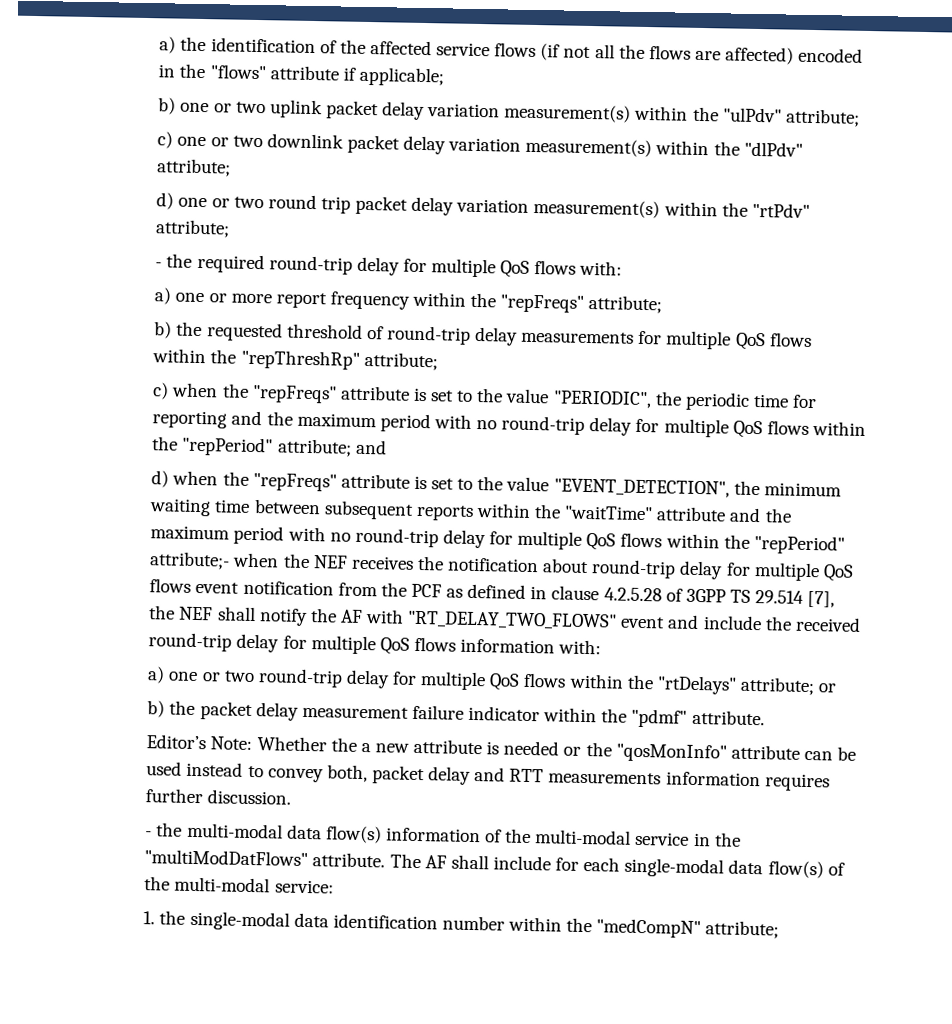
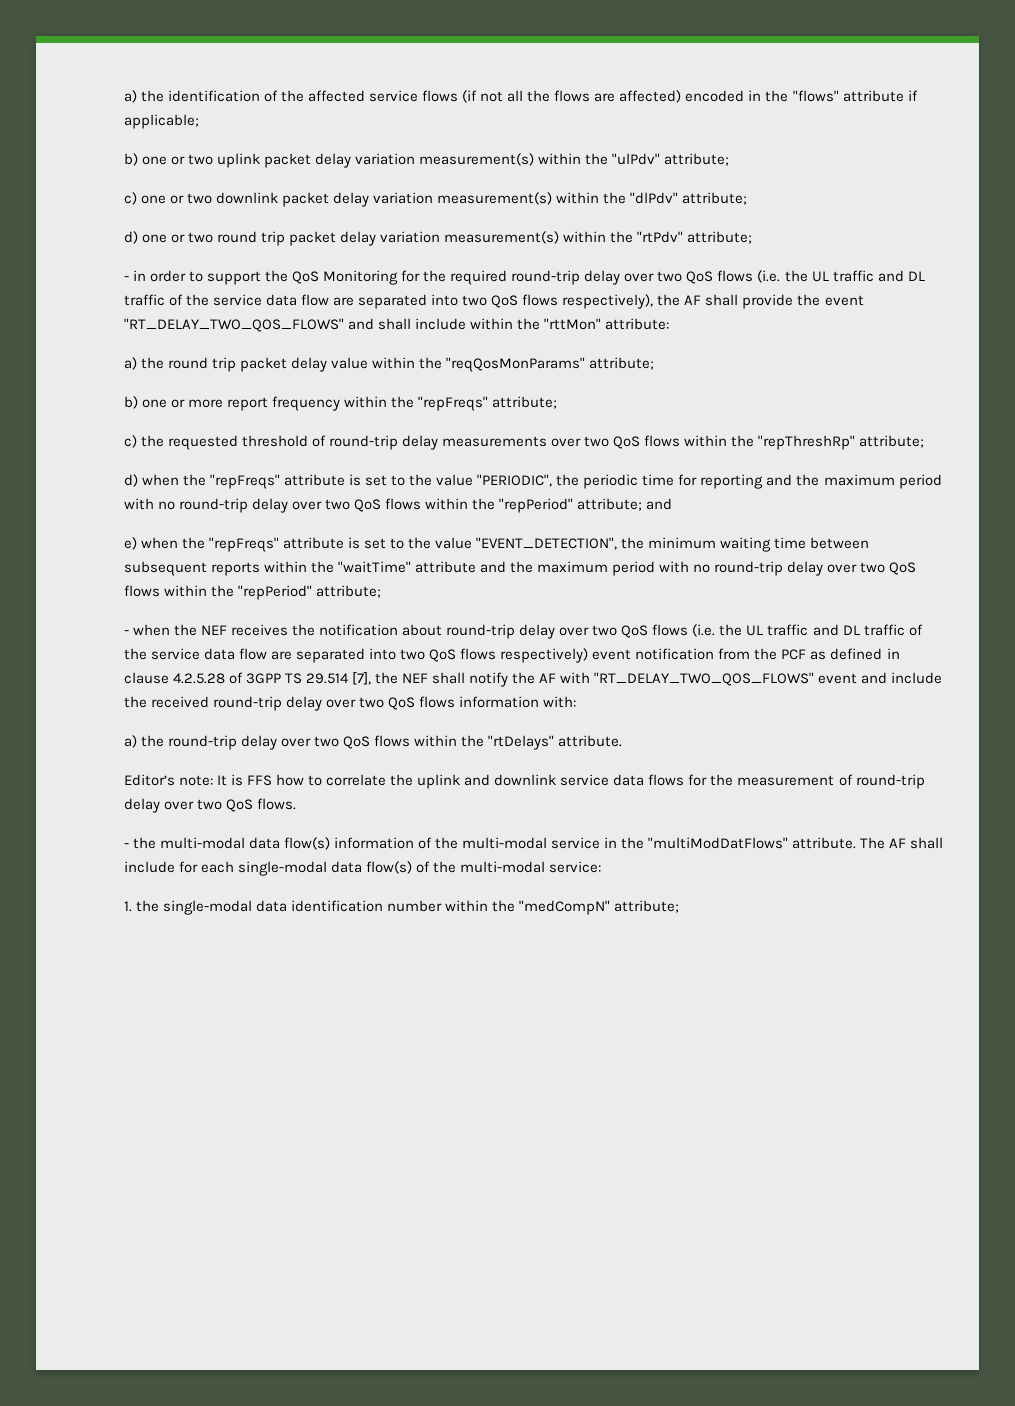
[166,253,623,278] [154,287,172,305] the required round-trip delay for multiple QoS flows with: // a) -> [132,270,925,285] [123,294,864,309] [123,318,669,332] [123,357,655,372] [123,396,138,409] in order to support the QoS Monitoring for the required round-trip delay over two QoS flows (i.e. the UL traffic and DL traffic of the service data flow are separated into two QoS flows respectively), the AF shall provide the event "RT_DELAY_TWO_QOS_FLOWS" and shall include within the "rttMon" attribute: // a) the round trip packet delay value within the "reqQosMonParams" attribute; // b)
[154,321,173,339] b) -> [123,435,137,448] c)
[638,330,732,350] for multiple -> [551,436,610,447] over two
[152,382,170,400] c) -> [123,474,138,487] d)
[635,418,729,438] for multiple -> [291,499,350,510] over two
[151,470,170,488] d) -> [123,537,137,550] e)
[489,530,845,555] [149,551,231,570] for multiple QoS flows within the "repPeriod" attribute;- -> [827,562,917,575] [123,585,381,600] [123,630,129,635] over two QoS flows within the "repPeriod" attribute; // -
[725,562,854,582] [149,578,192,593] for multiple QoS flows -> [559,624,923,638] [123,648,589,663] over two QoS flows (i.e. the UL traffic and DL traffic of the service data flow are separated into two QoS flows respectively)
[407,610,618,630] "RT_DELAY_TWO_FLOWS" -> [594,672,815,686] "RT_DELAY_TWO_QOS_FLOWS"
[282,635,376,655] for multiple -> [325,697,384,708] over two
[168,668,487,691] one or two round-trip delay for multiple -> [140,735,339,750] the round-trip delay over two
[739,676,837,696] [147,700,765,728] [146,734,857,763] [146,761,830,792] [145,788,292,805] attribute; or // b) the packet delay measurement failure indicator within the "pdmf" attribute. // Editor’s Note: Whether the a new attribute is needed or the "qosMonInfo" attribute can be used instead to convey both, packet delay and RTT measurements information requires further discussion. -> [558,735,623,747] [123,774,925,789] [123,798,296,813] attribute. // Editor’s note: It is FFS how to correlate the uplink and downlink service data flows for the measurement of round-trip delay over two QoS flows.

